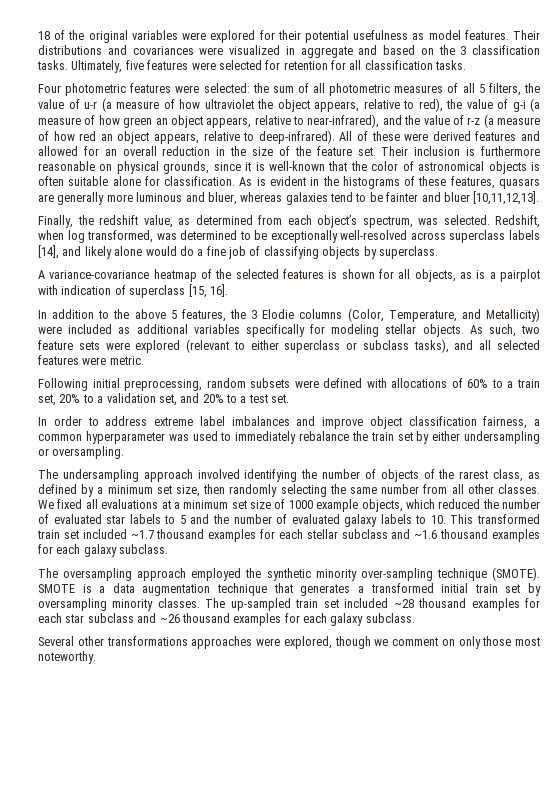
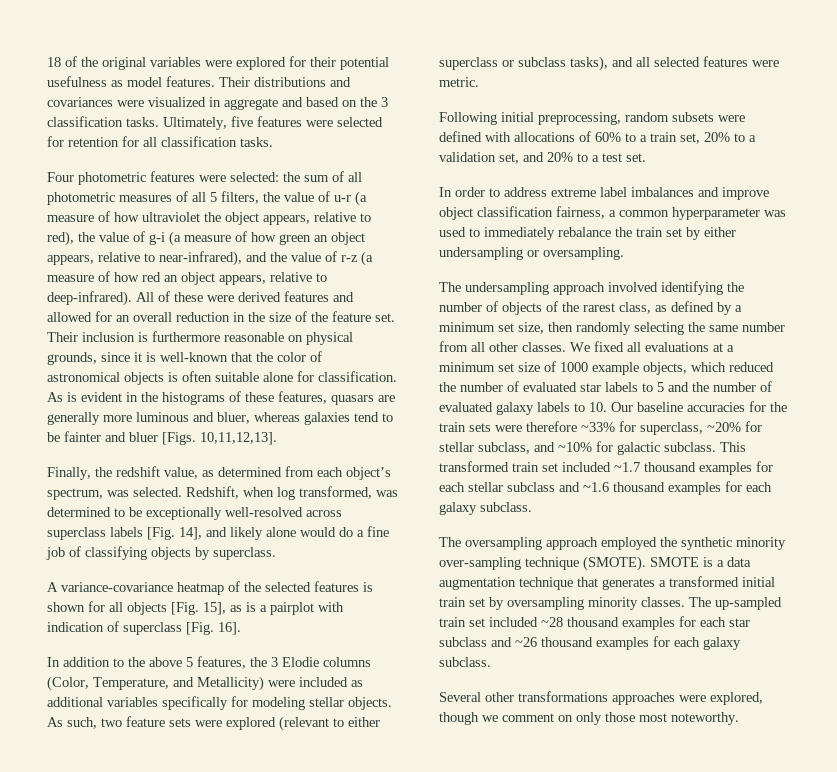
[473,191,540,205] [10,11,12,13]. -> [162,432,277,445] [Figs. 10,11,12,13].
[38,245,59,259] [14], -> [147,527,202,540] [Fig. 14],
[414,269,456,282] objects, -> [127,602,226,615] objects [Fig. 15],
[188,284,207,298] [15, -> [186,622,214,635] [Fig.
(446, 519) none -> [611,401,787,412] [439,421,762,435] [439,441,716,455] Our baseline accuracies for the train sets were therefore ~33% for superclass, ~20% for stellar subclass, and ~10% for galactic subclass.

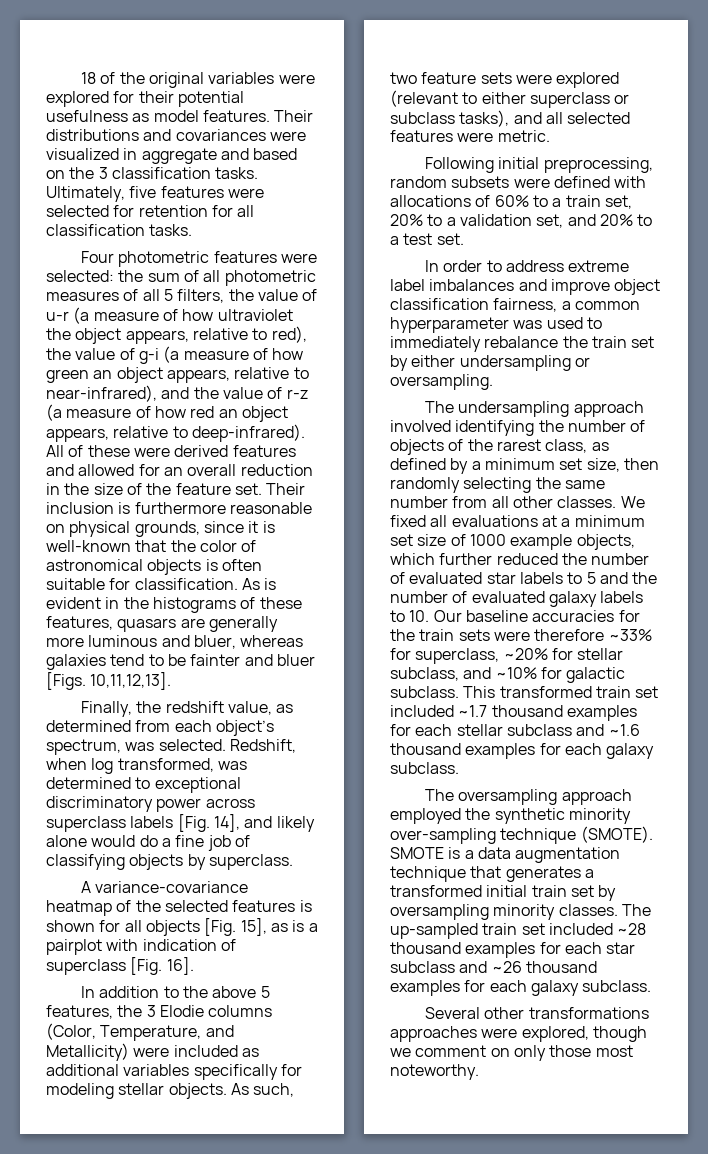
[263,372,293,382] alone -> (105, 584) none
[129,507,303,520] be exceptionally well-resolved -> [154,777,241,793] [46,796,202,812] exceptional discriminatory power
(726, 367) none -> [439,553,493,565] further

